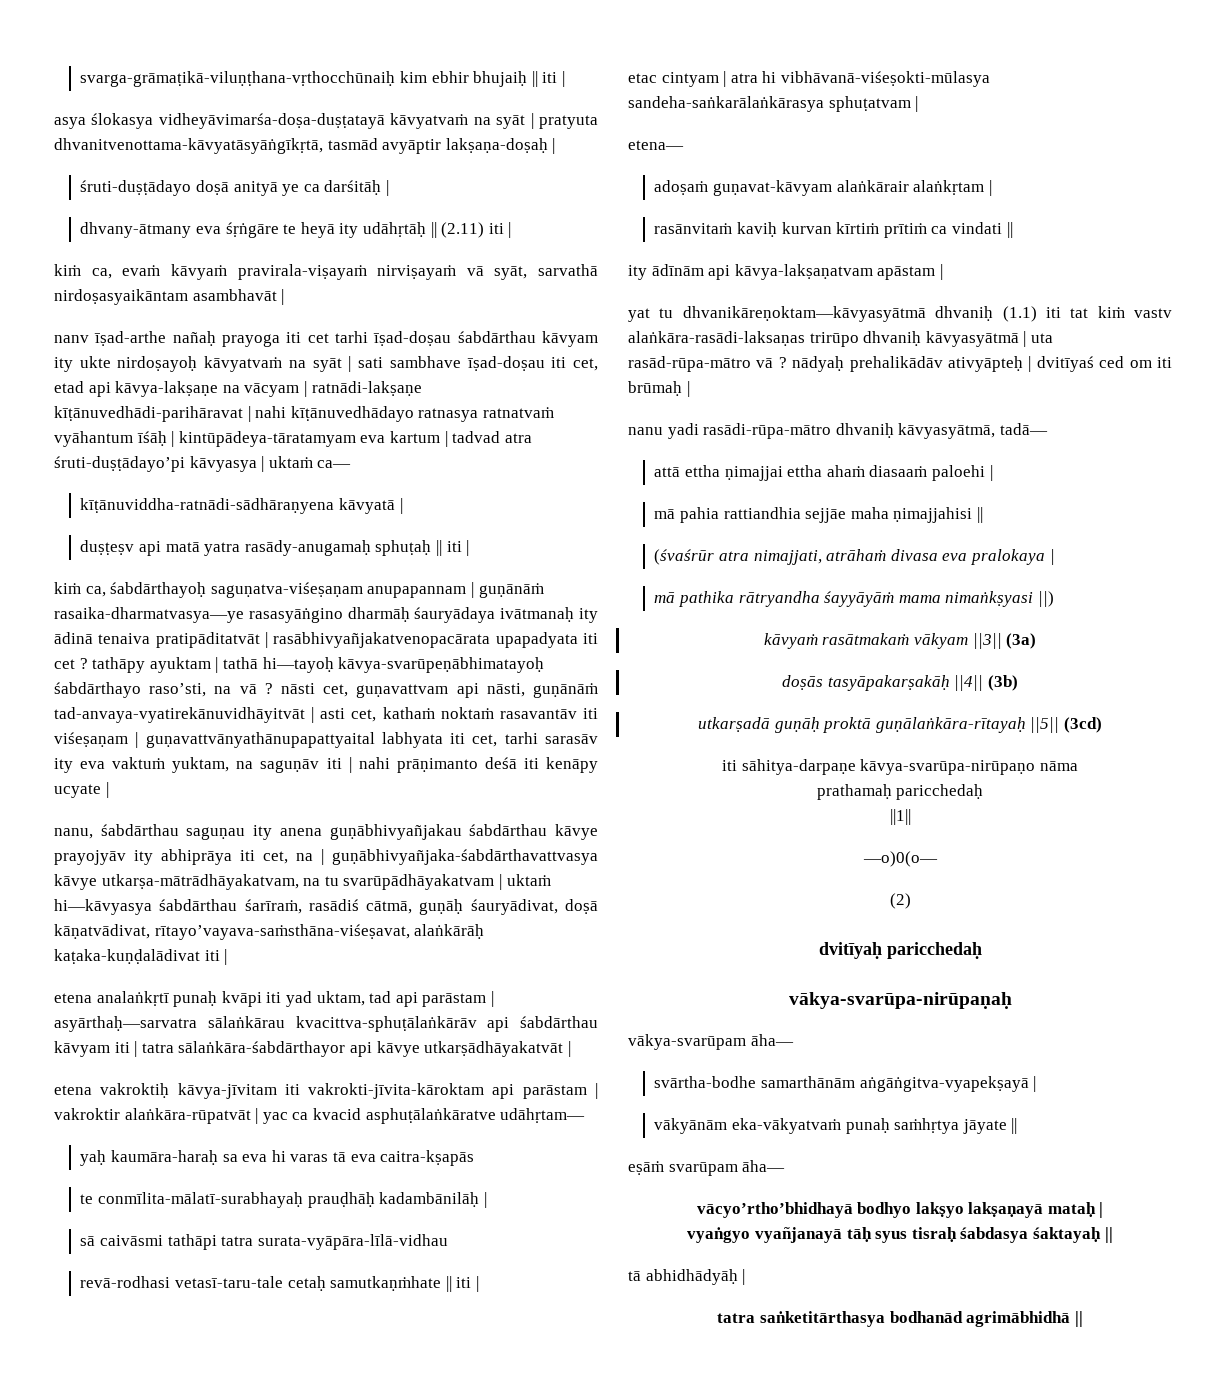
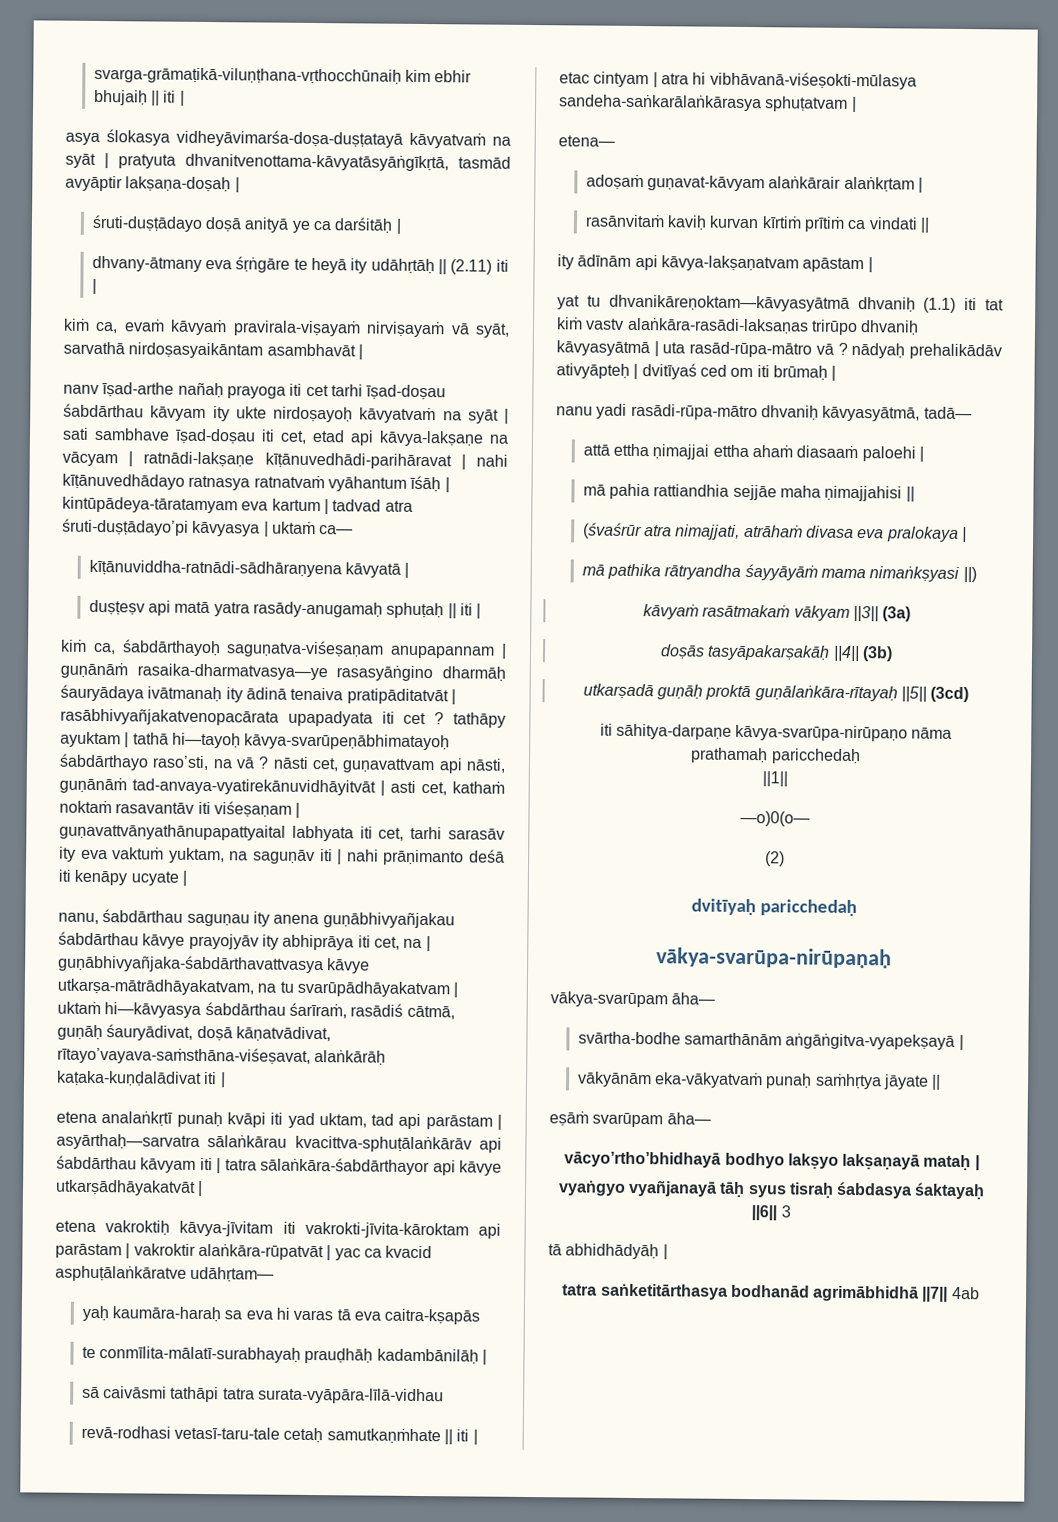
[1104,1227,1113,1243] || -> [751,1205,791,1221] ||6|| 3
[1074,1311,1083,1327] || -> [922,1286,980,1302] ||7|| 4ab

